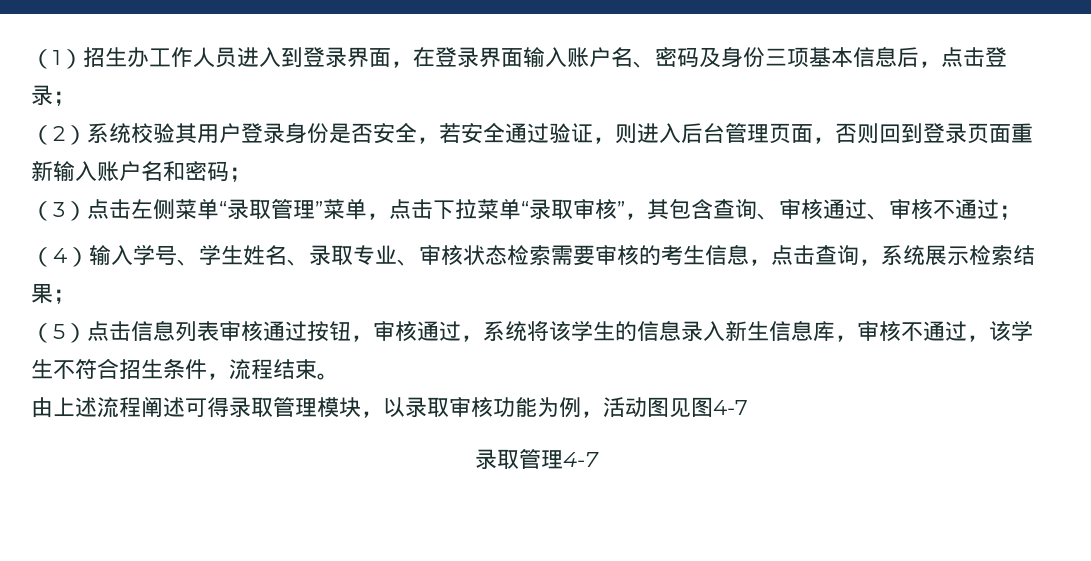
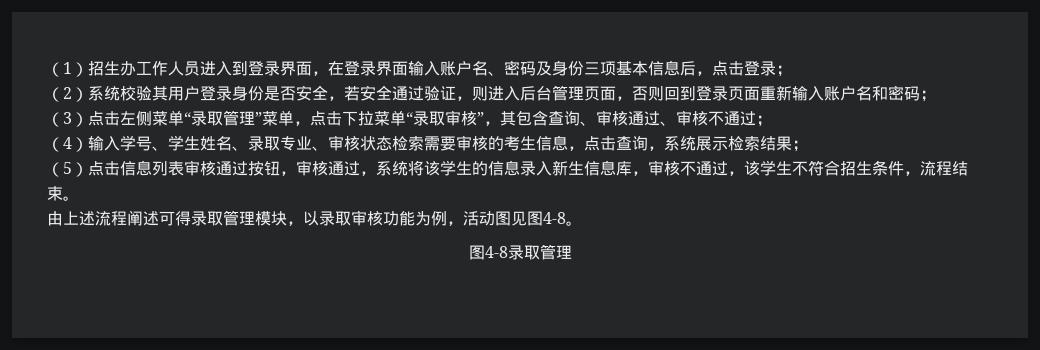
[713,400,748,415] [475,449,599,470] 4-7 // 录取管理4-7 -> [543,212,582,226] [468,244,572,260] 4-8。 // 图4-8录取管理

